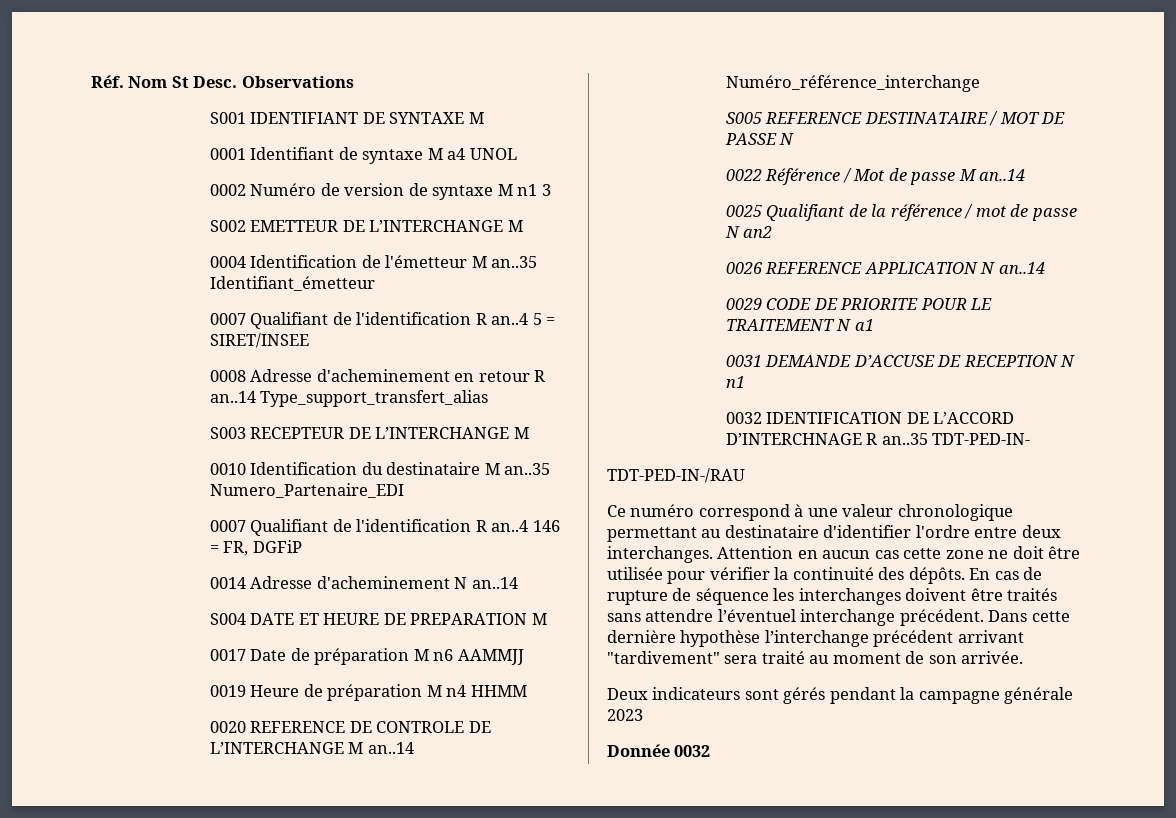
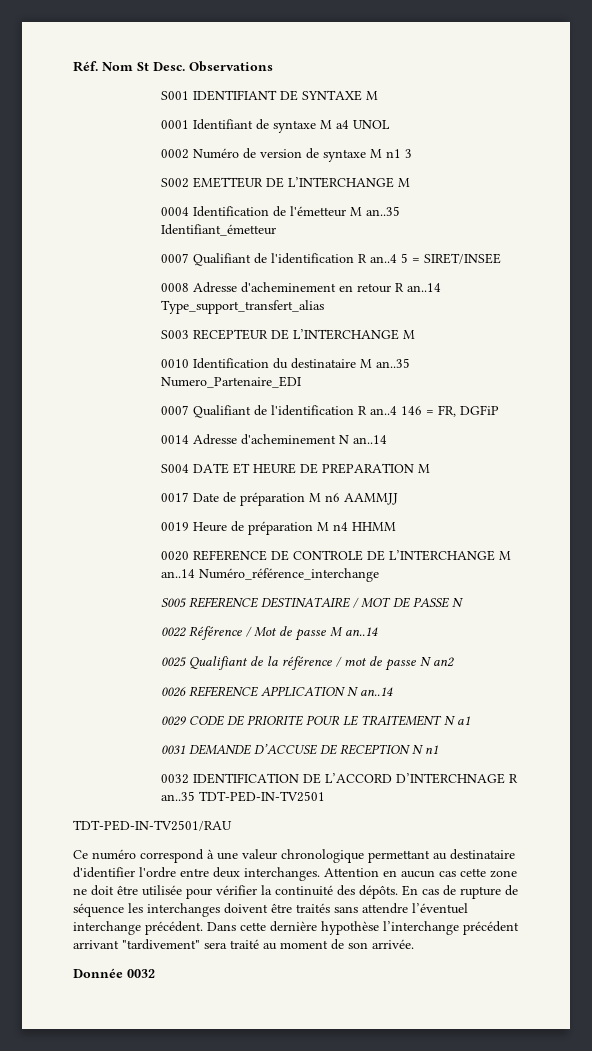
[932,433,1031,445] [607,468,745,483] TDT-PED-IN- // TDT-PED-IN-/RAU -> [199,791,326,802] [73,820,232,831] TDT-PED-IN-TV2501 // TDT-PED-IN-TV2501/RAU
[607,687,1074,704] [607,709,643,721] // Deux indicateurs sont gérés pendant la campagne générale 2023 -> (414, 944) none

